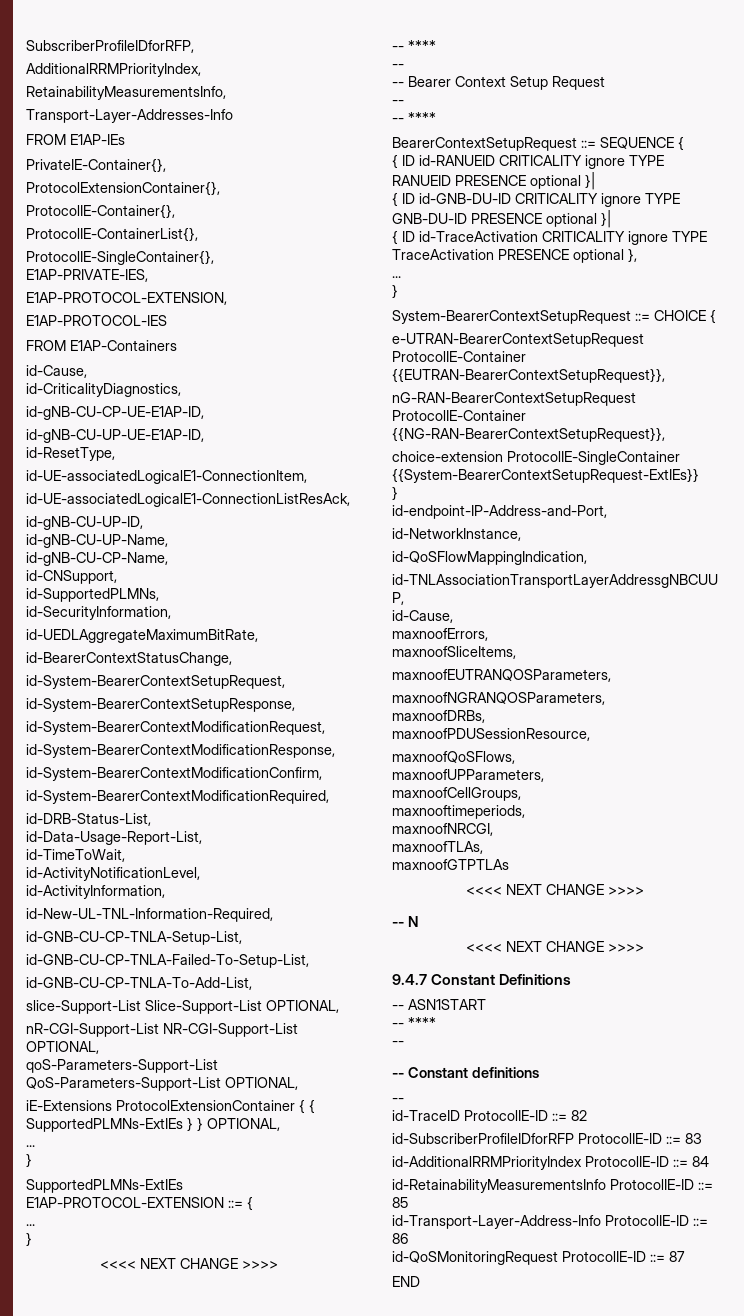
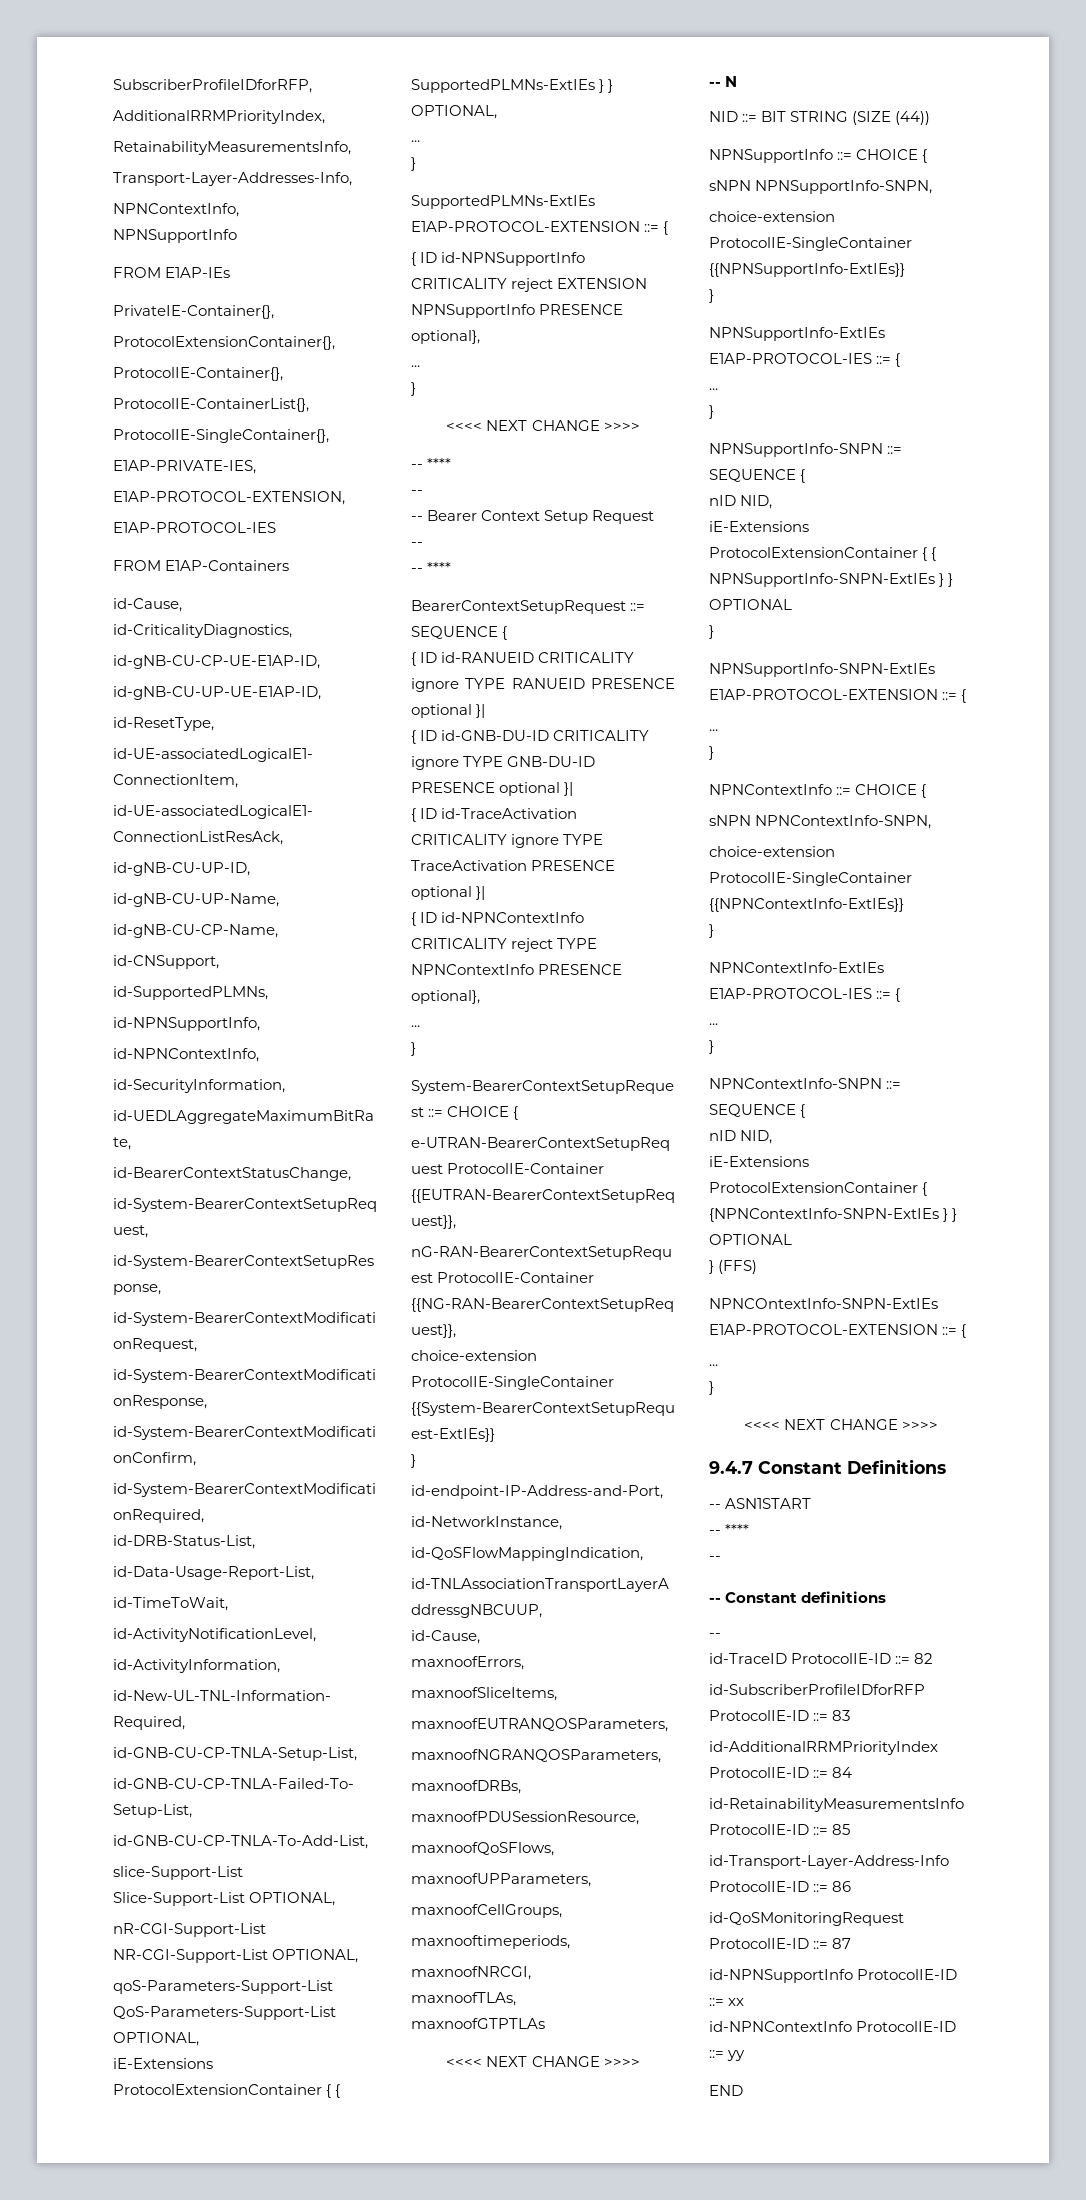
[26,109,233,123] Transport-Layer-Addresses-Info -> [113,172,352,186] [113,203,239,217] [113,229,237,243] Transport-Layer-Addresses-Info, // NPNContextInfo, // NPNSupportInfo
(159, 595) none -> [113,1017,260,1031] [113,1048,259,1062] // id-NPNSupportInfo, // id-NPNContextInfo,
(253, 1203) none -> [411,252,586,266] [411,278,648,292] [411,304,624,318] [411,330,480,344] // { ID id-NPNSupportInfo CRITICALITY reject EXTENSION NPNSupportInfo PRESENCE optional},
[628,248,637,263] }, -> [476,886,486,900] [411,912,585,926] [411,938,598,952] [411,964,623,975] [411,990,480,1004] }| // { ID id-NPNContextInfo CRITICALITY reject TYPE NPNContextInfo PRESENCE optional},
(418, 921) none -> [709,111,931,125] [709,149,928,163] [709,180,933,194] [709,211,835,222] [709,237,912,251] [709,263,905,277] [709,289,714,303] [709,327,885,341] [709,353,901,367] [709,388,718,390] [709,405,714,419] [709,443,903,457] [709,469,806,483] [709,495,773,509] [709,521,809,532] [709,547,937,561] [709,573,954,587] [709,599,792,610] [709,625,714,639] [709,663,935,677] [709,689,967,703] [709,729,718,731] [709,746,714,760] [709,784,927,798] [709,815,932,829] [709,846,835,857] [709,872,912,886] [709,898,904,912] [709,924,714,938] [709,962,884,973] [709,988,901,1002] [709,1023,718,1025] [709,1040,714,1054] [709,1078,902,1089] [709,1104,806,1118] [709,1130,773,1144] [709,1156,809,1167] [709,1182,928,1196] [709,1208,958,1222] [709,1234,792,1245] [709,1260,758,1274] [709,1298,938,1309] [709,1324,967,1338] [709,1364,718,1366] [709,1381,714,1395] // NID ::= BIT STRING (SIZE (44)) // NPNSupportInfo ::= CHOICE { // sNPN NPNSupportInfo-SNPN, // choice-extension ProtocolIE-SingleContainer {{NPNSupportInfo-ExtIEs}} // } // NPNSupportInfo-ExtIEs E1AP-PROTOCOL-IES ::= { // ... // } // NPNSupportInfo-SNPN ::= SEQUENCE { // nID NID, // iE-Extensions ProtocolExtensionContainer { { NPNSupportInfo-SNPN-ExtIEs } } OPTIONAL // } // NPNSupportInfo-SNPN-ExtIEs E1AP-PROTOCOL-EXTENSION ::= { // ... // } // NPNContextInfo ::= CHOICE { // sNPN NPNContextInfo-SNPN, // choice-extension ProtocolIE-SingleContainer {{NPNContextInfo-ExtIEs}} // } // NPNContextInfo-ExtIEs E1AP-PROTOCOL-IES ::= { // ... // } // NPNContextInfo-SNPN ::= SEQUENCE { // nID NID, // iE-Extensions ProtocolExtensionContainer { {NPNContextInfo-SNPN-ExtIEs } } OPTIONAL // } (FFS) // NPNCOntextInfo-SNPN-ExtIEs E1AP-PROTOCOL-EXTENSION ::= { // ... // }
(685, 1256) none -> [709,1969,958,1983] [709,1998,745,2006] [709,2021,957,2032] [709,2050,746,2061] // id-NPNSupportInfo ProtocolIE-ID ::= xx // id-NPNContextInfo ProtocolIE-ID ::= yy

